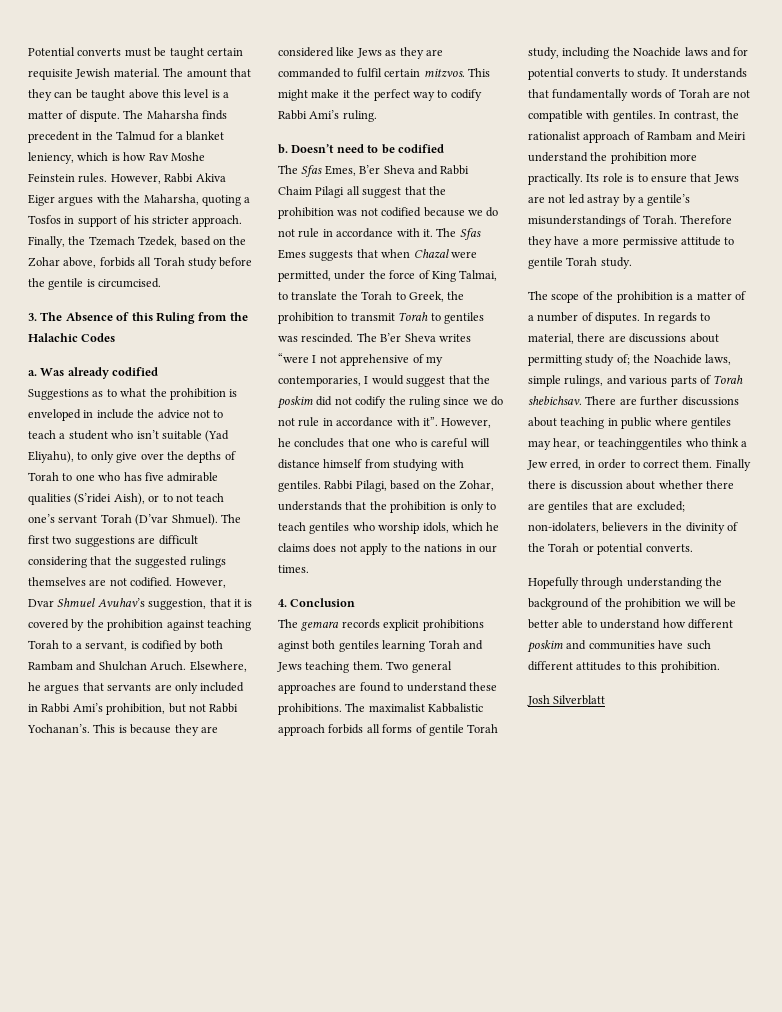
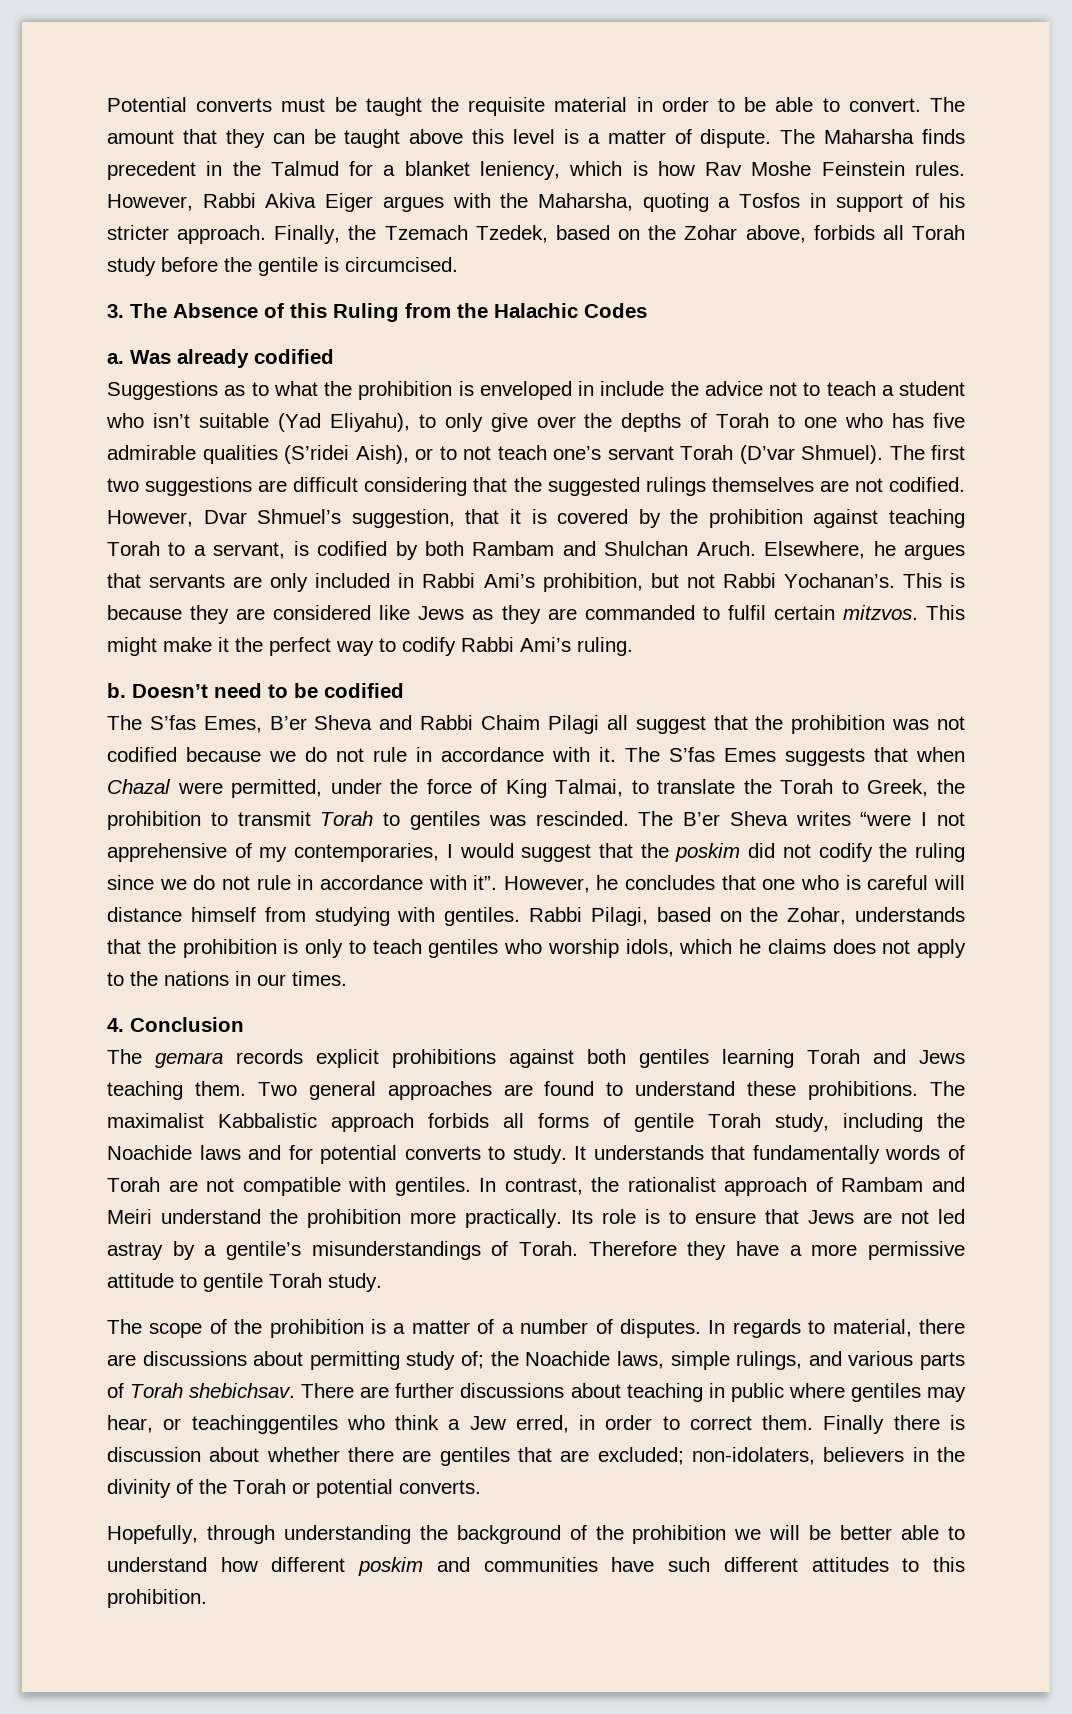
[206,48,243,56] [28,68,160,80] certain requisite Jewish material. -> [430,97,921,116] the requisite material in order to be able to convert.
[57,598,145,607] Shmuel Avuhav’s -> [257,509,342,524] Shmuel’s
[301,165,323,177] Sfas -> [149,715,196,730] S’fas
[459,228,481,240] Sfas -> [669,747,715,762] S’fas
[278,641,309,652] aginst -> [509,1049,574,1068] against
[528,577,579,589] Hopefully -> [107,1525,198,1544] Hopefully,
[527,695,606,706] // Josh Silverblatt -> (207, 1598) none

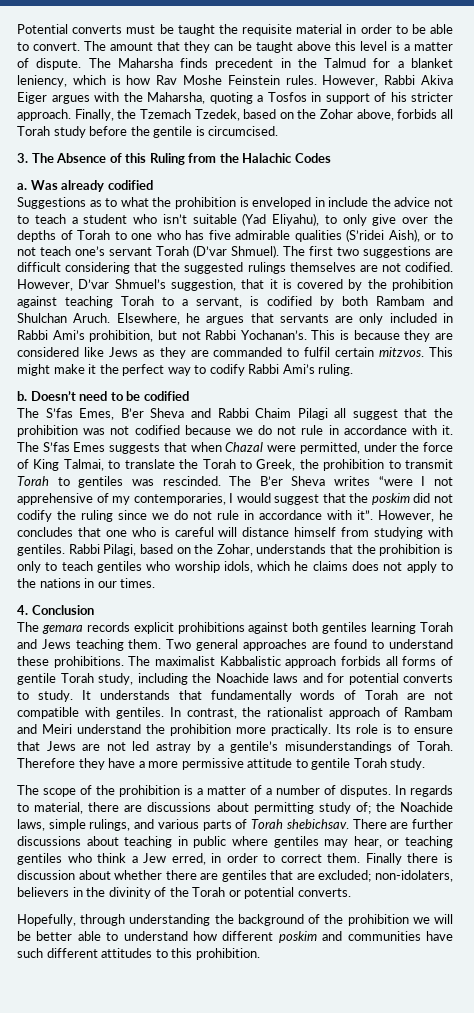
[203,510,247,524] Dvar -> [78,279,110,289] D’var
[191,1415,338,1434] teachinggentiles -> [405,836,454,848] [17,853,62,865] teaching gentiles

